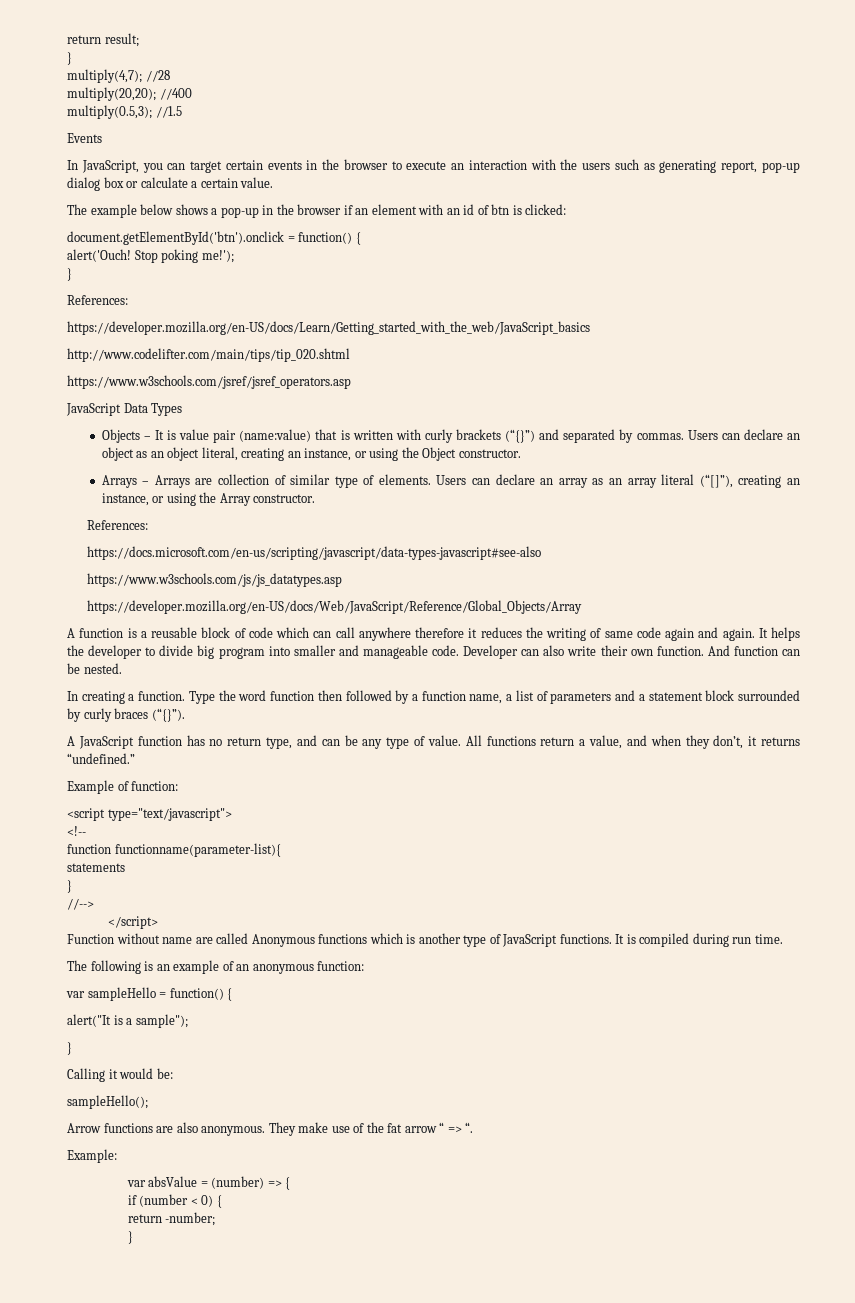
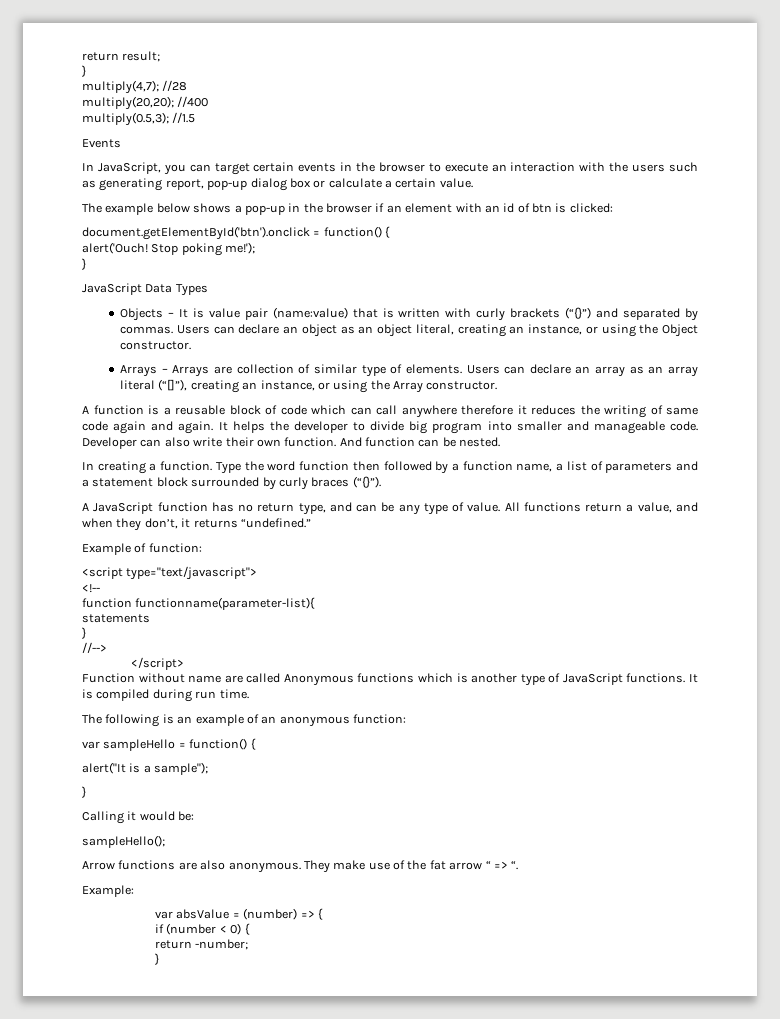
[67,295,128,305] [67,321,590,335] [67,348,350,362] [67,375,351,389] // References: // https://developer.mozilla.org/en-US/docs/Learn/Getting_started_with_the_web/JavaScript_basics // http://www.codelifter.com/main/tips/tip_020.shtml // https://www.w3schools.com/jsref/jsref_operators.asp -> (86, 264) none
[87,520,149,530] [87,546,542,560] [87,573,343,587] [87,600,583,614] // References: // https://docs.microsoft.com/en-us/scripting/javascript/data-types-javascript#see-also // https://www.w3schools.com/js/js_datatypes.asp // https://developer.mozilla.org/en-US/docs/Web/JavaScript/Reference/Global_Objects/Array -> (498, 385) none

